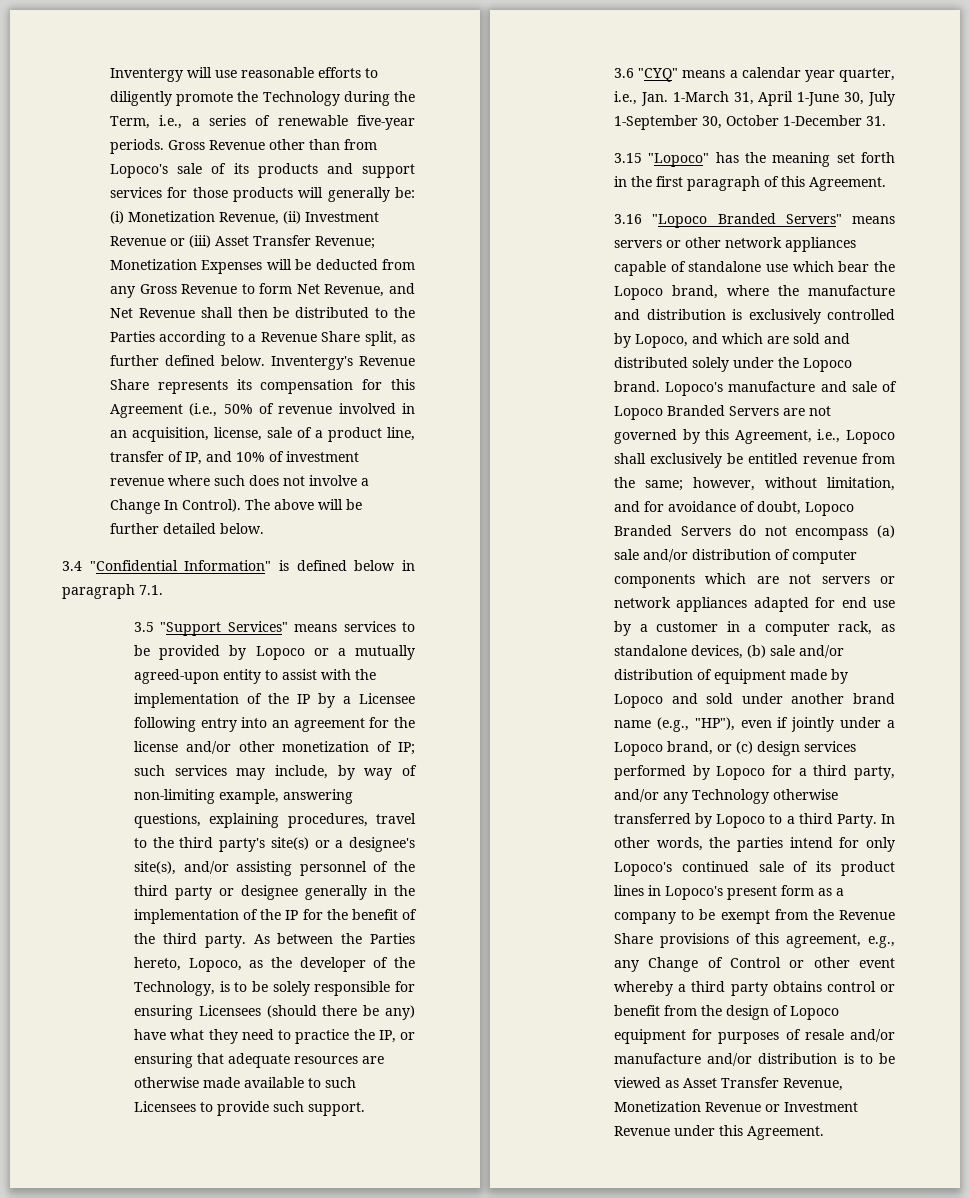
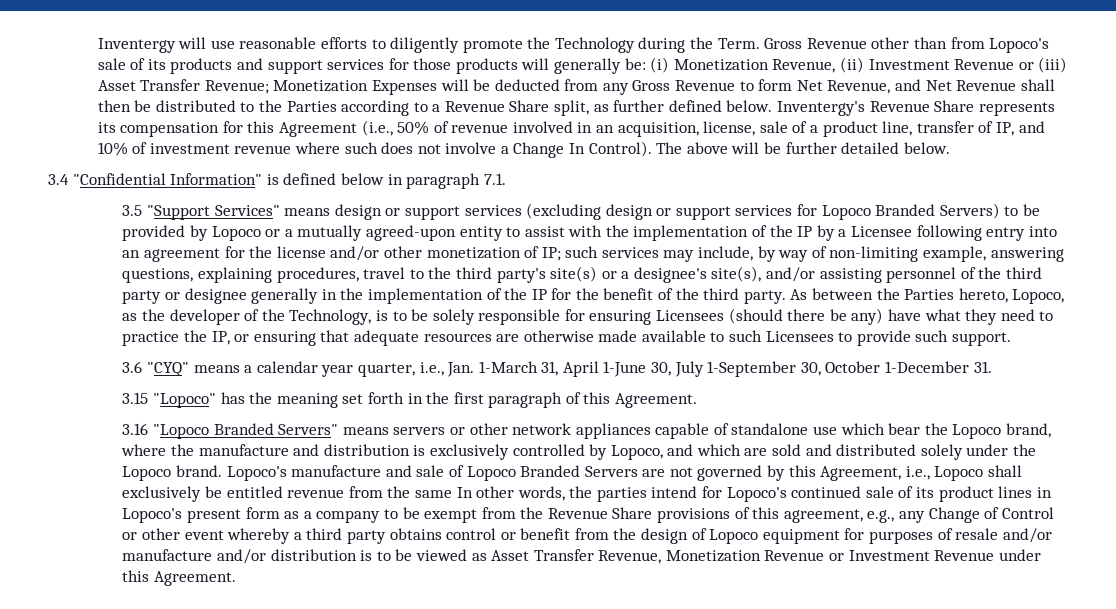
[110,115,415,130] [110,139,165,154] Term, i.e., a series of renewable five-year periods. -> [717,38,760,49] Term.
[343,621,396,632] services -> [334,203,1000,220] design or support services (excluding design or support services for Lopoco Branded Servers)
[645,477,895,491] [614,501,855,516] [614,525,895,540] [614,549,858,564] [614,573,895,588] [614,597,895,612] [614,621,895,636] [614,645,845,659] [614,669,849,684] [614,693,895,708] [614,717,895,732] [614,741,857,756] [614,765,895,780] [614,789,839,804] [614,813,877,828] same; however, without limitation, and for avoidance of doubt, Lopoco Branded Servers do not encompass (a) sale and/or distribution of computer components which are not servers or network appliances adapted for end use by a customer in a computer rack, as standalone devices, (b) sale and/or distribution of equipment made by Lopoco and sold under another brand name (e.g., "HP"), even if jointly under a Lopoco brand, or (c) design services performed by Lopoco for a third party, and/or any Technology otherwise transferred by Lopoco to a third Party. -> [414,490,452,498] same
[866,837,895,852] only -> (723, 492) none

